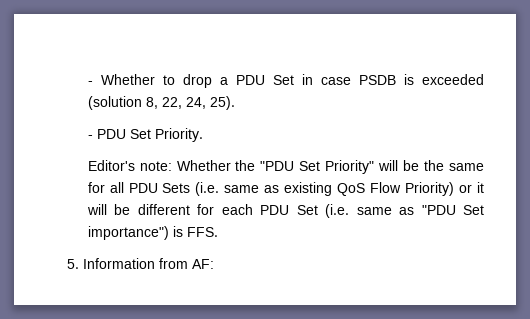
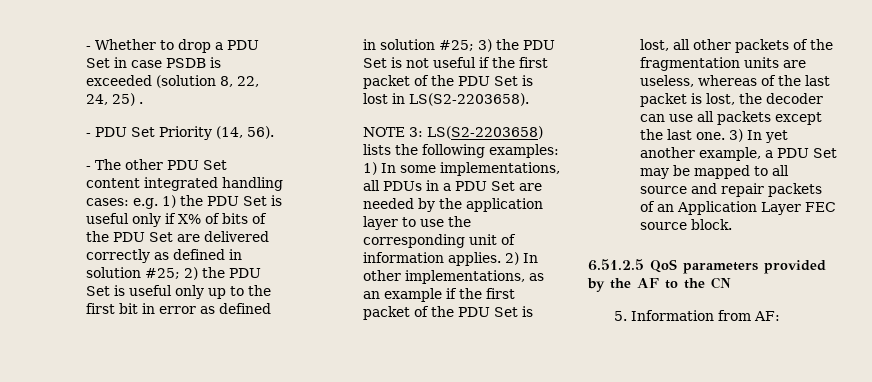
[209,96,235,110] 25). -> [111,93,143,106] 25) .
[154,128,203,142] [87,160,484,174] [87,182,484,196] [86,204,485,218] [87,226,218,240] Priority. // Editor's note: Whether the "PDU Set Priority" will be the same for all PDU Sets (i.e. same as existing QoS Flow Priority) or it will be different for each PDU Set (i.e. same as "PDU Set importance") is FFS. -> [158,126,274,140] [85,159,227,170] [85,177,283,191] [85,195,282,209] [85,213,267,227] [85,231,269,242] [85,249,242,263] [85,267,261,280] [85,285,271,299] [85,303,271,314] [362,39,555,52] [362,57,548,68] [362,75,533,89] [362,93,529,106] [362,126,543,139] [362,144,559,158] [362,162,560,176] [362,180,542,191] [362,198,543,212] [362,216,471,230] [362,234,516,248] [362,252,538,266] [362,270,544,284] [362,288,515,302] [362,306,533,320] [639,39,833,53] [639,57,806,71] [639,75,830,87] [639,93,823,107] [639,111,822,125] [639,129,788,143] [639,147,837,161] [639,165,789,179] [639,183,822,197] [639,201,836,215] [639,219,732,230] [588,259,826,274] [587,277,731,292] Priority (14, 56). // - The other PDU Set content integrated handling cases: e.g. 1) the PDU Set is useful only if X% of bits of the PDU Set are delivered correctly as defined in solution #25; 2) the PDU Set is useful only up to the first bit in error as defined in solution #25; 3) the PDU Set is not useful if the first packet of the PDU Set is lost in LS(S2-2203658). // NOTE 3: LS(S2-2203658) lists the following examples: 1) In some implementations, all PDUs in a PDU Set are needed by the application layer to use the corresponding unit of information applies. 2) In other implementations, as an example if the first packet of the PDU Set is lost, all other packets of the fragmentation units are useless, whereas of the last packet is lost, the decoder can use all packets except the last one. 3) In yet another example, a PDU Set may be mapped to all source and repair packets of an Application Layer FEC source block. // 6.51.2.5 QoS parameters provided by the AF to the CN

